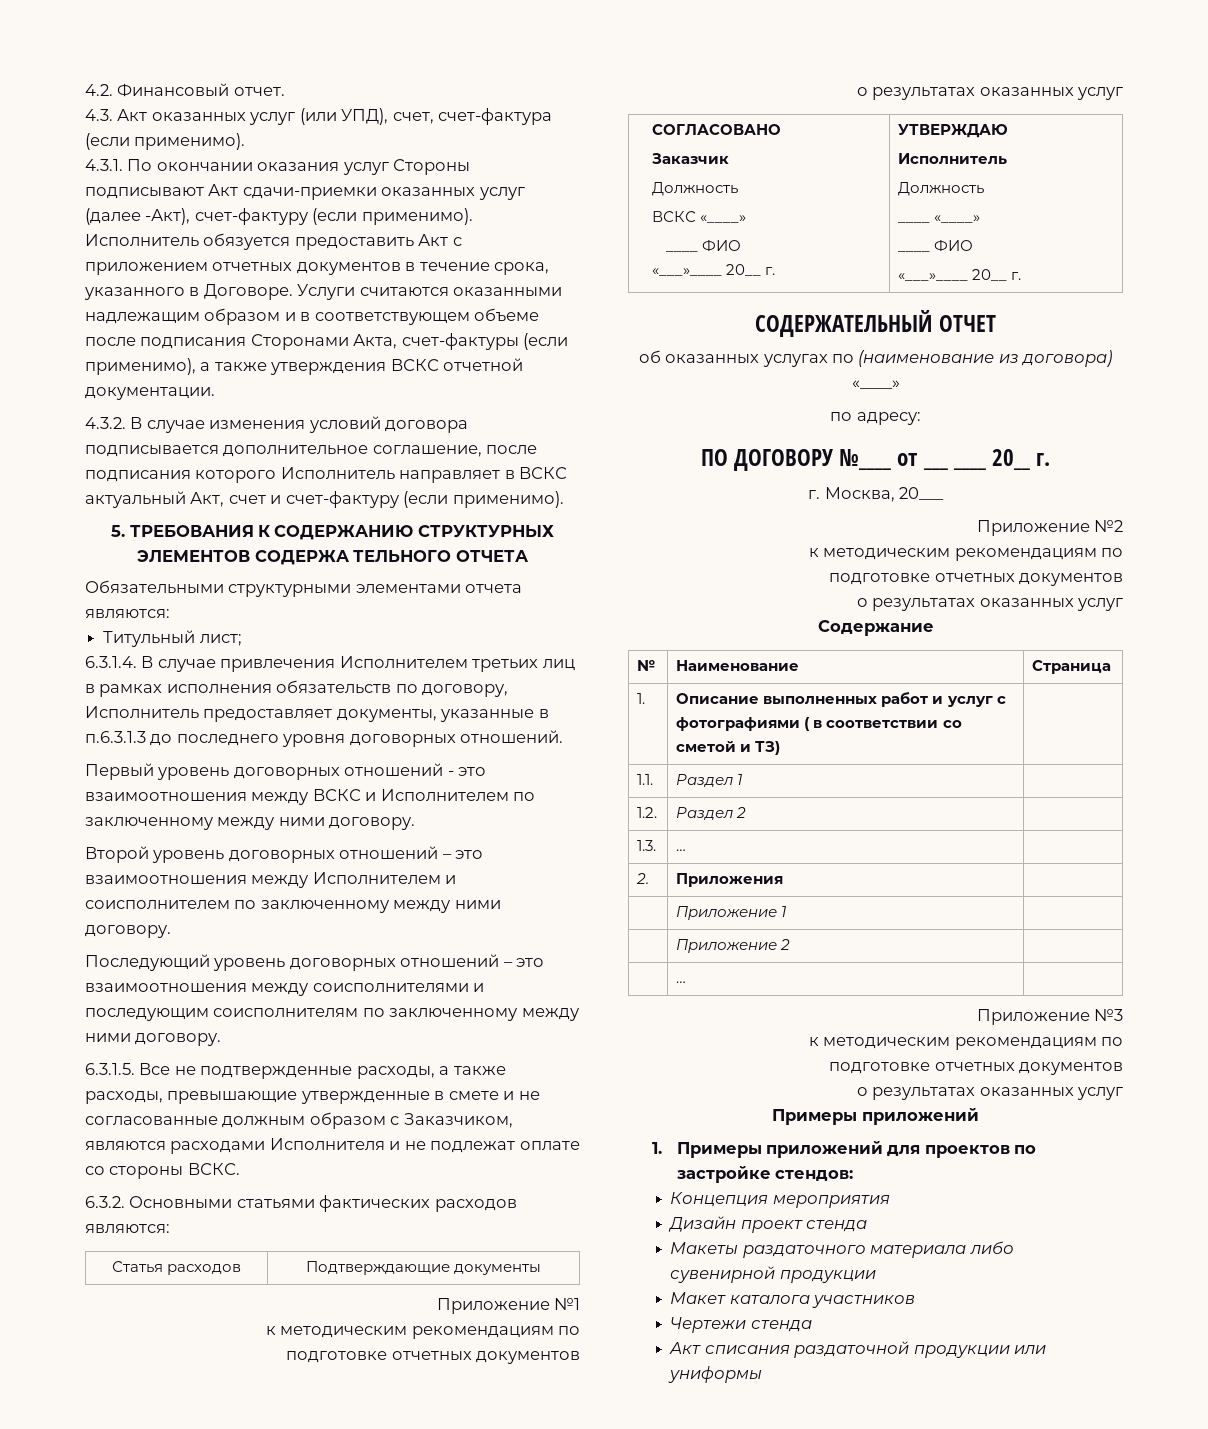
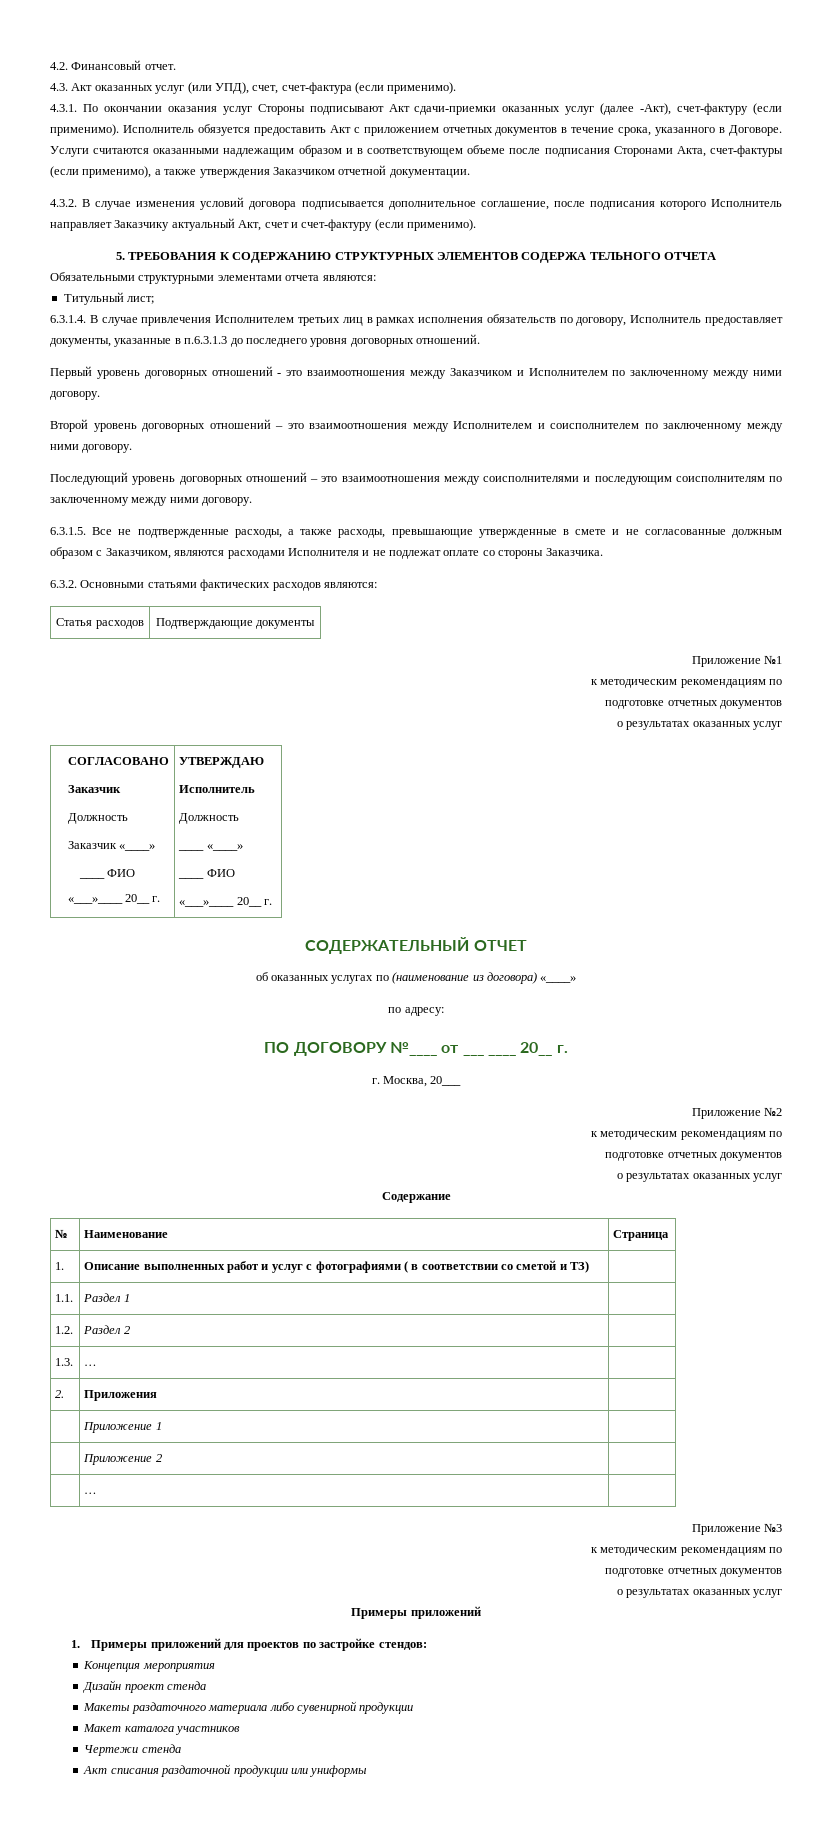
[390,359,439,371] ВСКС -> [272,167,335,175] Заказчиком
[504,467,568,479] в ВСКС -> [114,220,170,231] Заказчику
[312,789,361,801] ВСКС -> [449,368,512,376] Заказчиком
[187,1163,240,1175] ВСКС. -> [545,548,603,556] Заказчика.
[651,211,696,222] ВСКС -> [67,841,117,849] Заказчик

